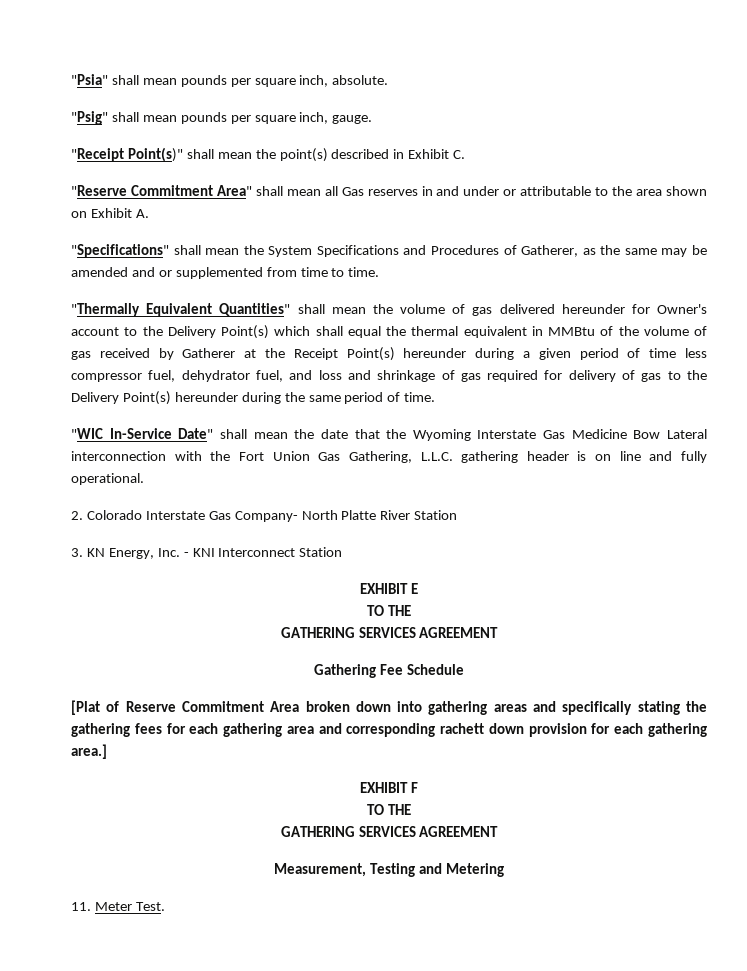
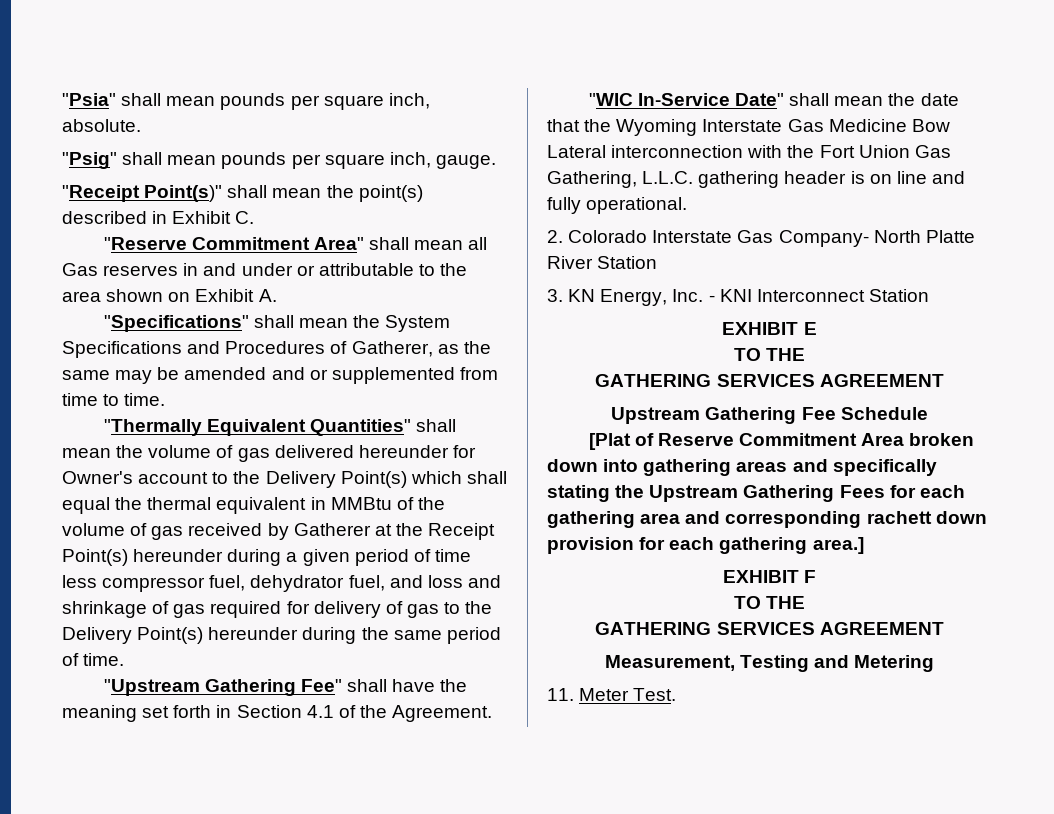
(436, 397) none -> [103,679,468,696] [62,705,493,722] // "Upstream Gathering Fee" shall have the meaning set forth in Section 4.1 of the Agreement.
(499, 632) none -> [611,407,701,424] Upstream
[71,723,162,737] gathering fees -> [649,485,885,502] Upstream Gathering Fees

